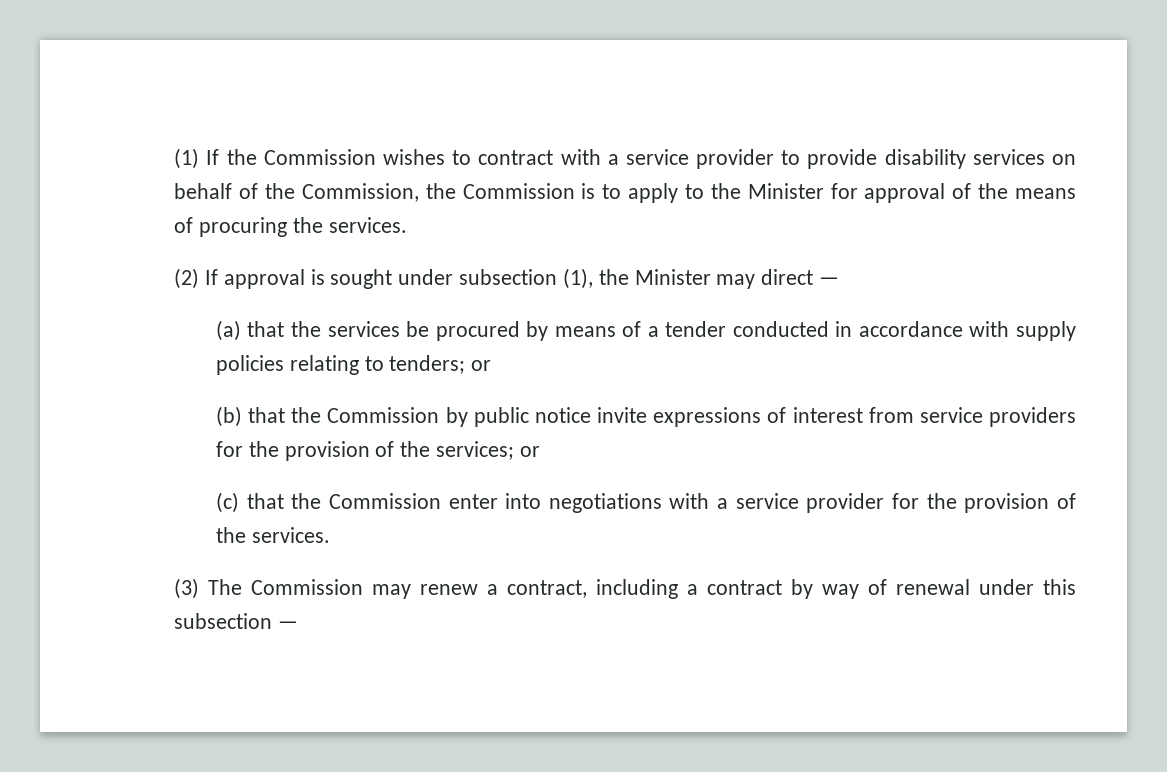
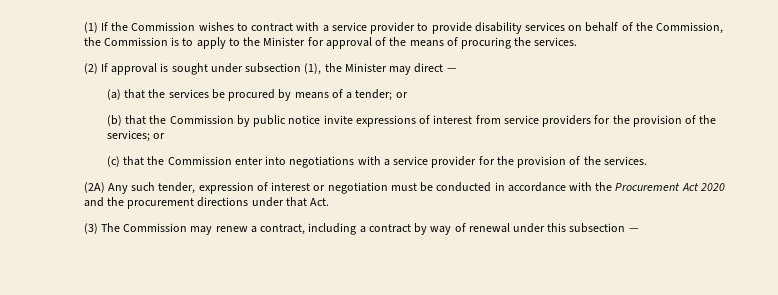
[665,321,1076,341] [215,355,466,375] tender conducted in accordance with supply policies relating to tenders; -> [355,89,393,101] tender;
(330, 535) none -> [83,182,725,194] [83,197,330,209] // (2A) Any such tender, expression of interest or negotiation must be conducted in accordance with the Procurement Act 2020 and the procurement directions under that Act.

